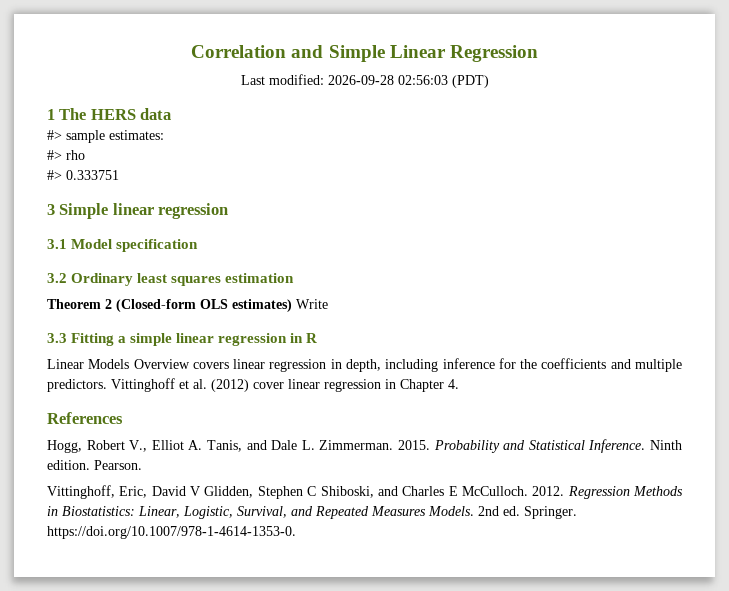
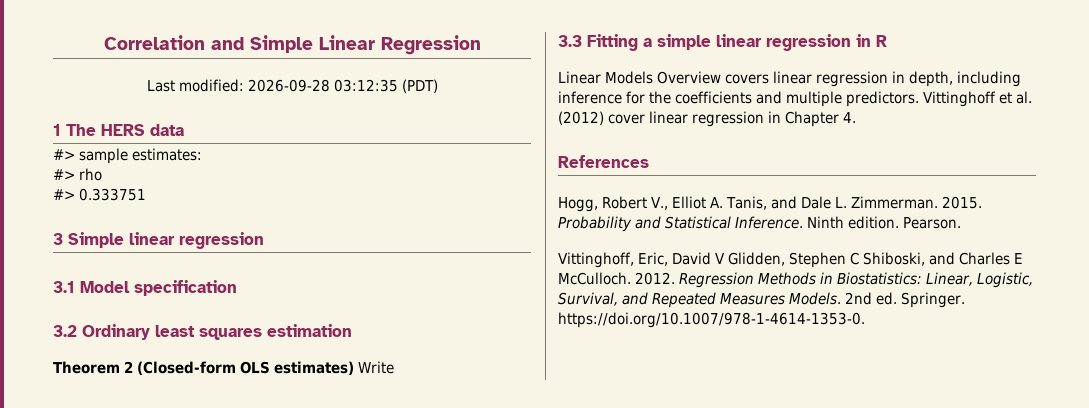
[397,75,448,85] 02:56:03 -> [333,79,398,92] 03:12:35

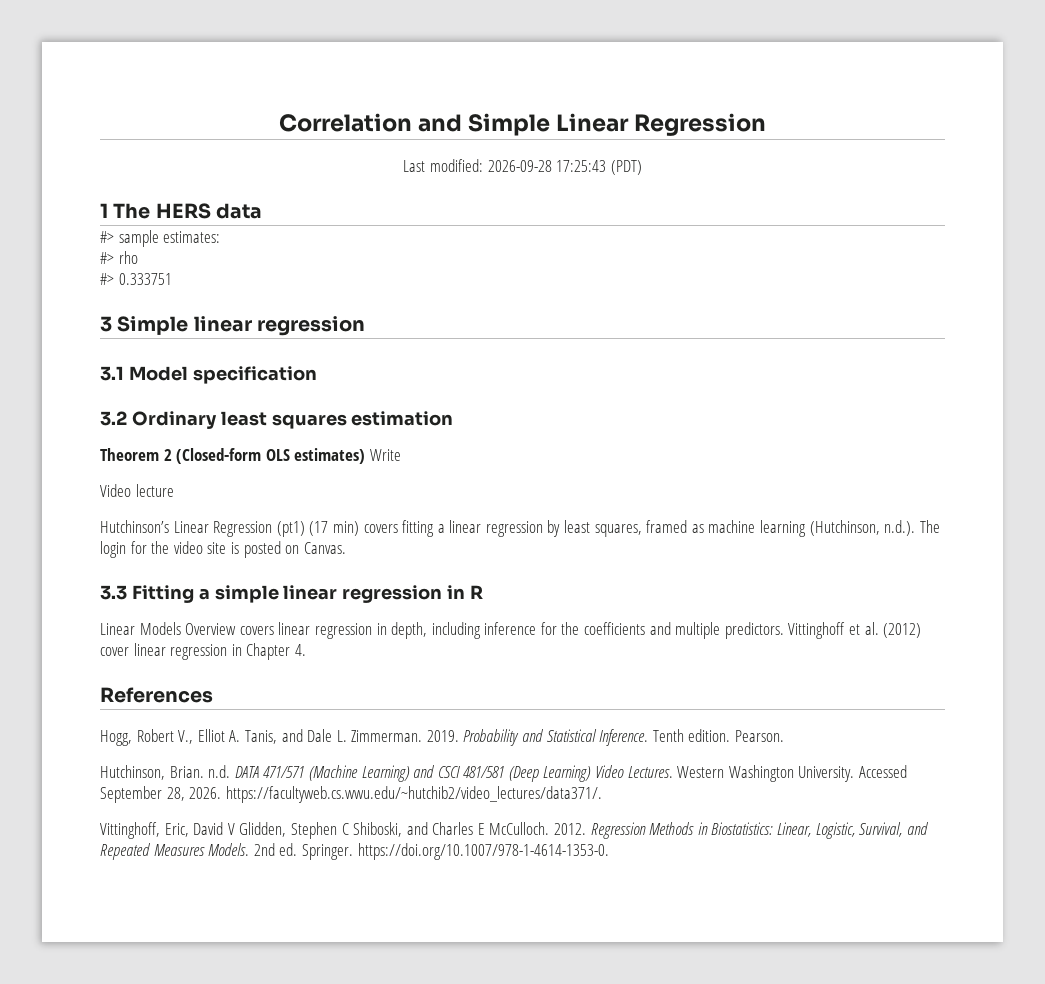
[333,79,398,92] 03:12:35 -> [556,160,607,172] 17:25:43
(394, 367) none -> [100,484,174,497] [100,520,940,537] [100,541,346,558] // Video lecture // Hutchinson’s Linear Regression (pt1) (17 min) covers fitting a linear regression by least squares, framed as machine learning (Hutchinson, n.d.). The login for the video site is posted on Canvas.
[941,196,982,209] 2015. -> [426,730,459,742] 2019.
[807,216,844,228] Ninth -> [652,729,684,742] Tenth
(961, 223) none -> [100,765,907,782] [100,786,602,803] // Hutchinson, Brian. n.d. DATA 471/571 (Machine Learning) and CSCI 481/581 (Deep Learning) Video Lectures. Western Washington University. Accessed September 28, 2026. https://facultyweb.cs.wwu.edu/~hutchib2/video_lectures/data371/.

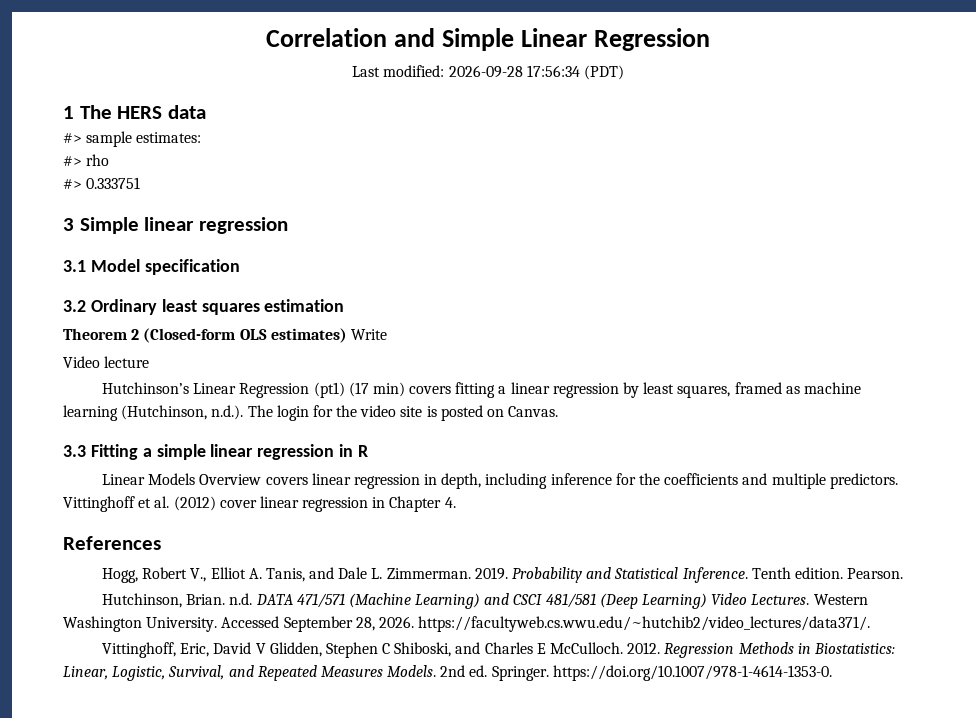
[556,160,607,172] 17:25:43 -> [526,65,580,77] 17:56:34

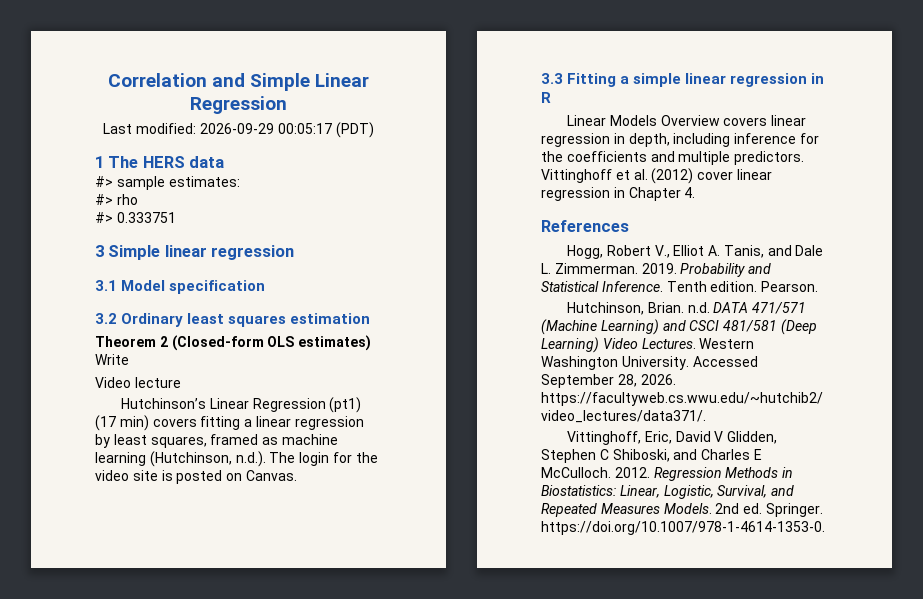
[448,65,580,78] 2026-09-28 17:56:34 -> [200,123,332,134] 2026-09-29 00:05:17

